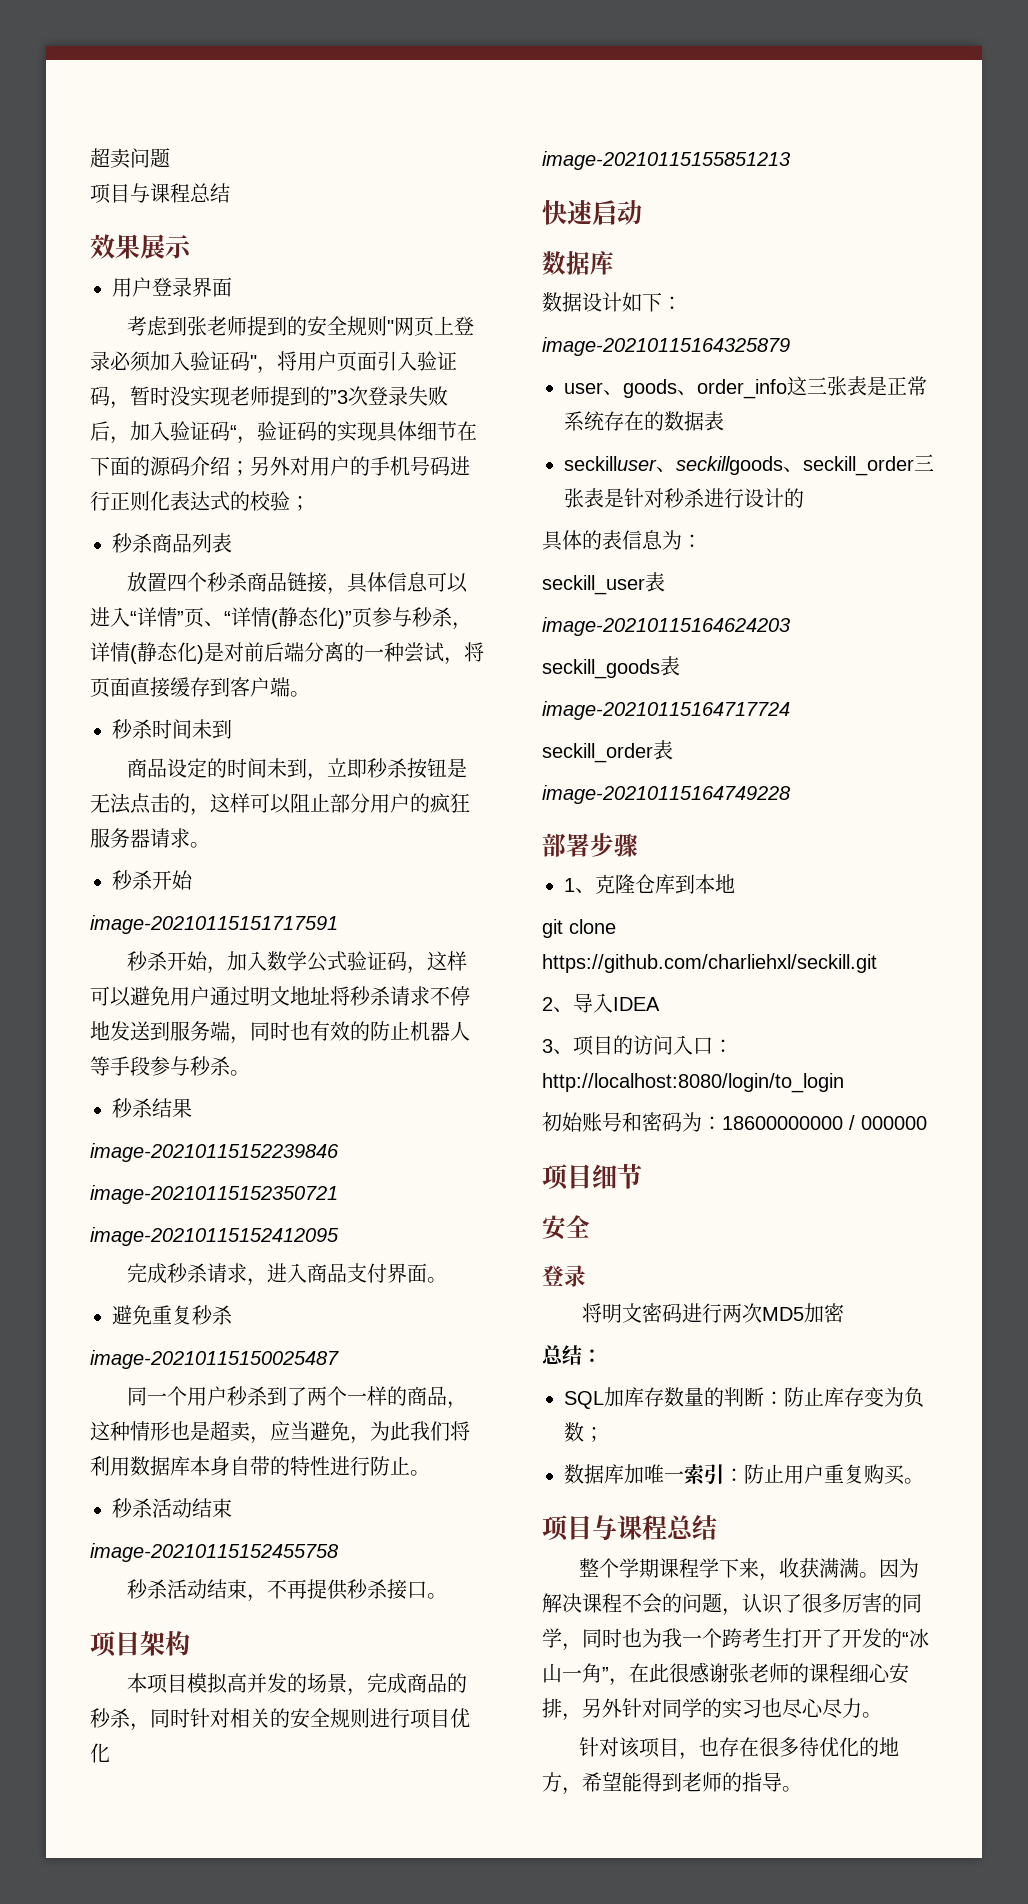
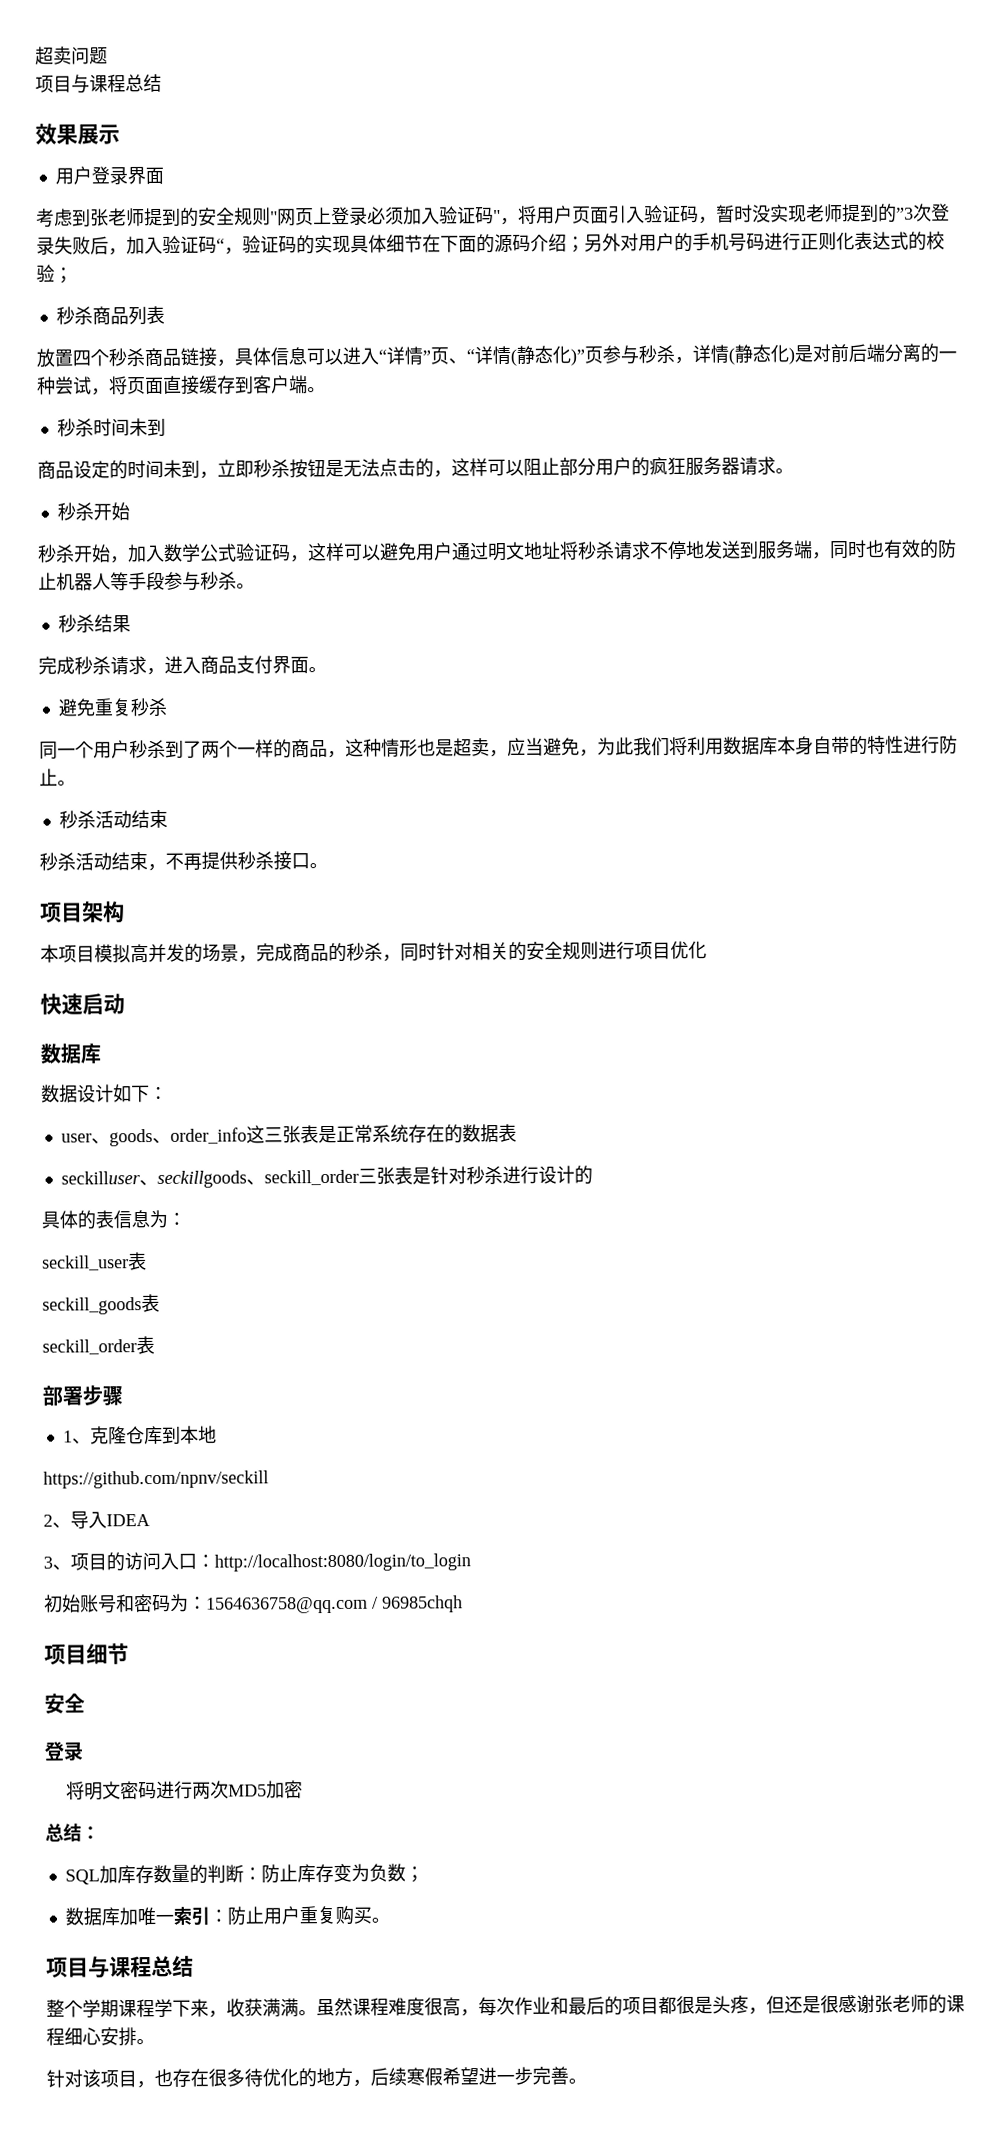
[90,915,338,934] // image-20210115151717591 -> (130, 511) none
[90,1143,339,1162] [90,1185,338,1204] [90,1227,339,1246] // image-20210115152239846 // image-20210115152350721 // image-20210115152412095 -> (131, 624) none
[90,1350,339,1369] // image-20210115150025487 -> (167, 707) none
[90,1543,338,1562] // image-20210115152455758 -> (168, 819) none
[542,151,790,170] // image-20210115155851213 -> (707, 949) none
[542,337,790,356] // image-20210115164325879 -> (168, 1093) none
[542,617,790,636] // image-20210115164624203 -> (147, 1261) none
[542,701,790,720] // image-20210115164717724 -> (160, 1303) none
[542,785,790,804] // image-20210115164749228 -> (155, 1345) none
[542,919,616,938] [542,954,877,973] git clone https://github.com/charliehxl/seckill.git -> [43,1470,269,1489] https://github.com/npnv/seckill
[722,1115,927,1130] 18600000000 / 000000 -> [206,1595,463,1614] 1564636758@qq.com / 96985chqh
[879,1558,920,1578] [542,1593,922,1616] [542,1628,929,1651] [542,1663,669,1686] 因为解决课程不会的问题，认识了很多厉害的同学，同时也为我一个跨考生打开了开发的“冰山一角”，在此 -> [316,1995,821,2017] 虽然课程难度很高，每次作业和最后的项目都很是头疼，但还是
[562,1698,862,1721] ，另外针对同学的实习也尽心尽力 -> (137, 2037) none
[582,1772,782,1792] 希望能得到老师的指导 -> [370,2066,569,2086] 后续寒假希望进一步完善

